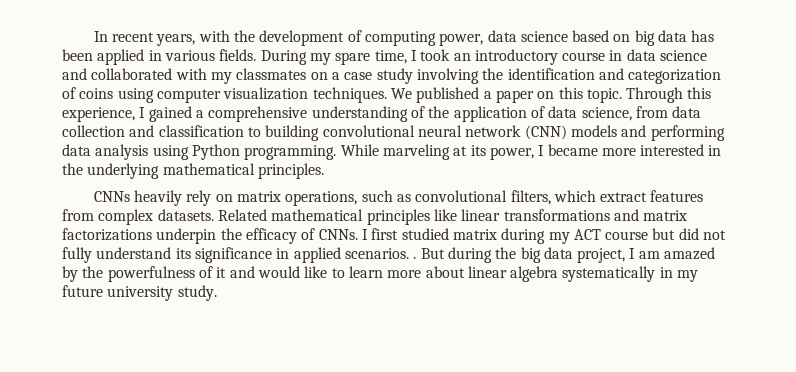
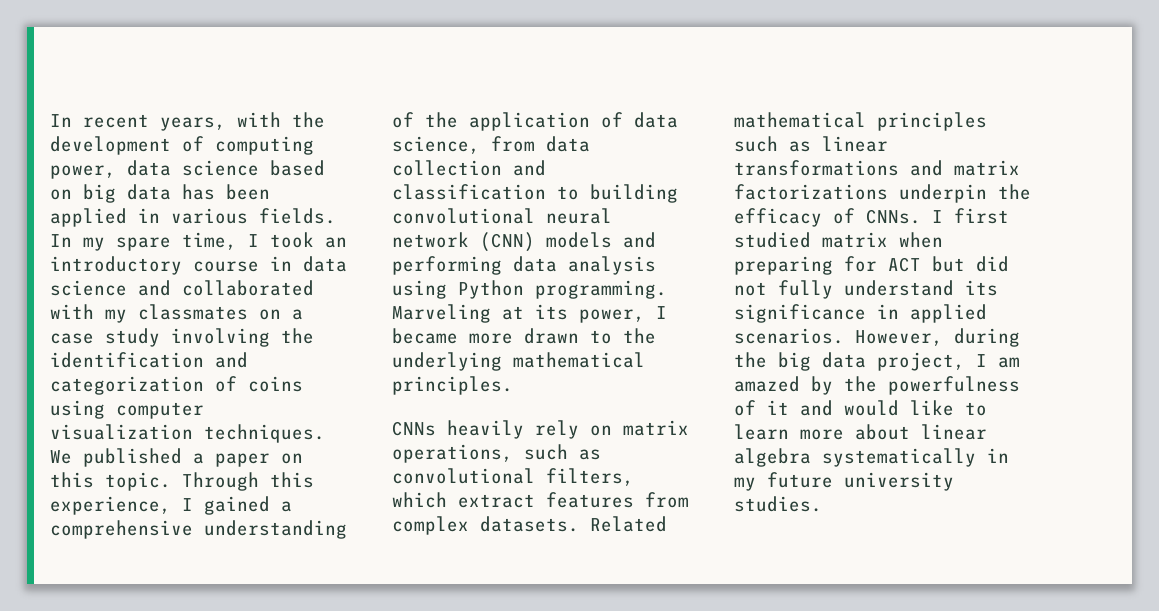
[260,50,307,65] During -> [50,234,72,247] In
[340,144,450,160] While marveling -> [392,304,491,323] Marveling
[640,144,722,156] interested in -> [524,328,612,344] drawn to
[433,209,457,221] like -> [734,136,811,152] such as
[501,228,649,244] during my ACT course -> [899,232,943,248] [734,256,921,275] when preparing for ACT
[413,248,445,259] . But -> [855,330,943,346] However,
[177,285,217,301] study. -> [734,496,822,512] studies.

